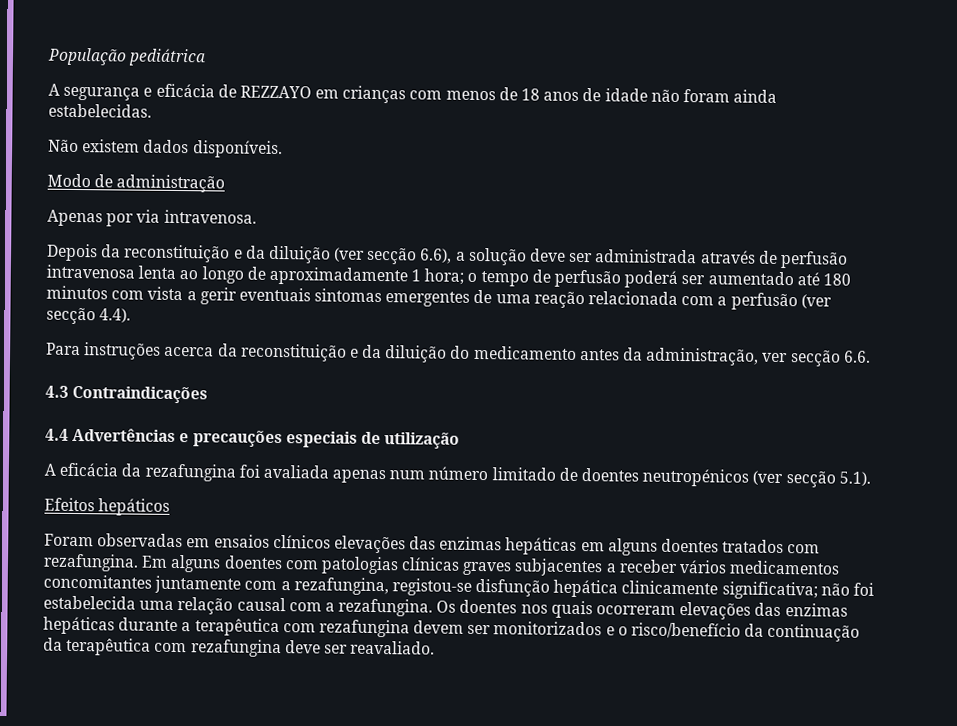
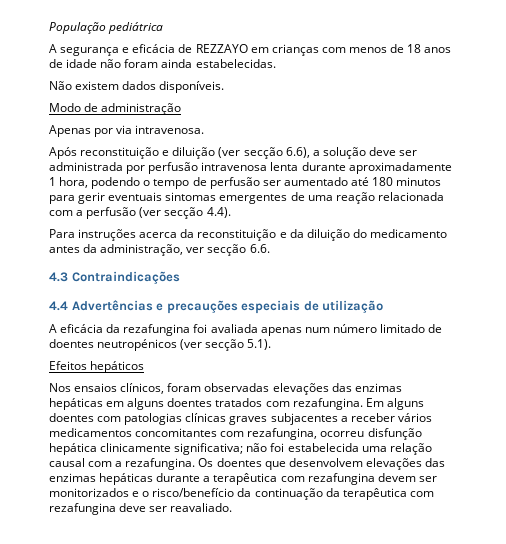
[46,243,266,263] Depois da reconstituição e da -> [49,147,170,159] Após reconstituição e
[700,250,778,264] através de -> [126,165,146,174] por
[179,266,465,286] ao longo de aproximadamente 1 hora; -> [301,162,452,174] [49,177,141,189] durante aproximadamente 1 hora, podendo
[624,270,679,288] poderá -> (260, 183) none
[111,286,197,301] com vista a -> [49,195,75,204] para
[44,533,331,549] Foram observadas em ensaios clínicos -> [49,383,270,394] Nos ensaios clínicos, foram observadas
[154,575,472,596] juntamente com a rezafungina, registou-se -> [220,428,365,440] com rezafungina, ocorreu
[520,600,677,619] nos quais ocorreram -> [264,458,363,470] que desenvolvem

